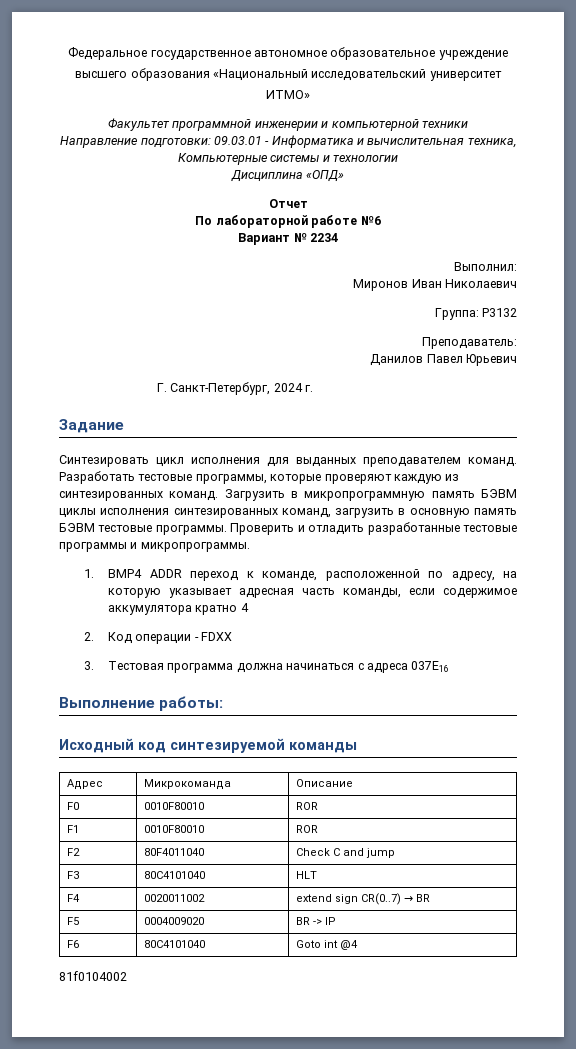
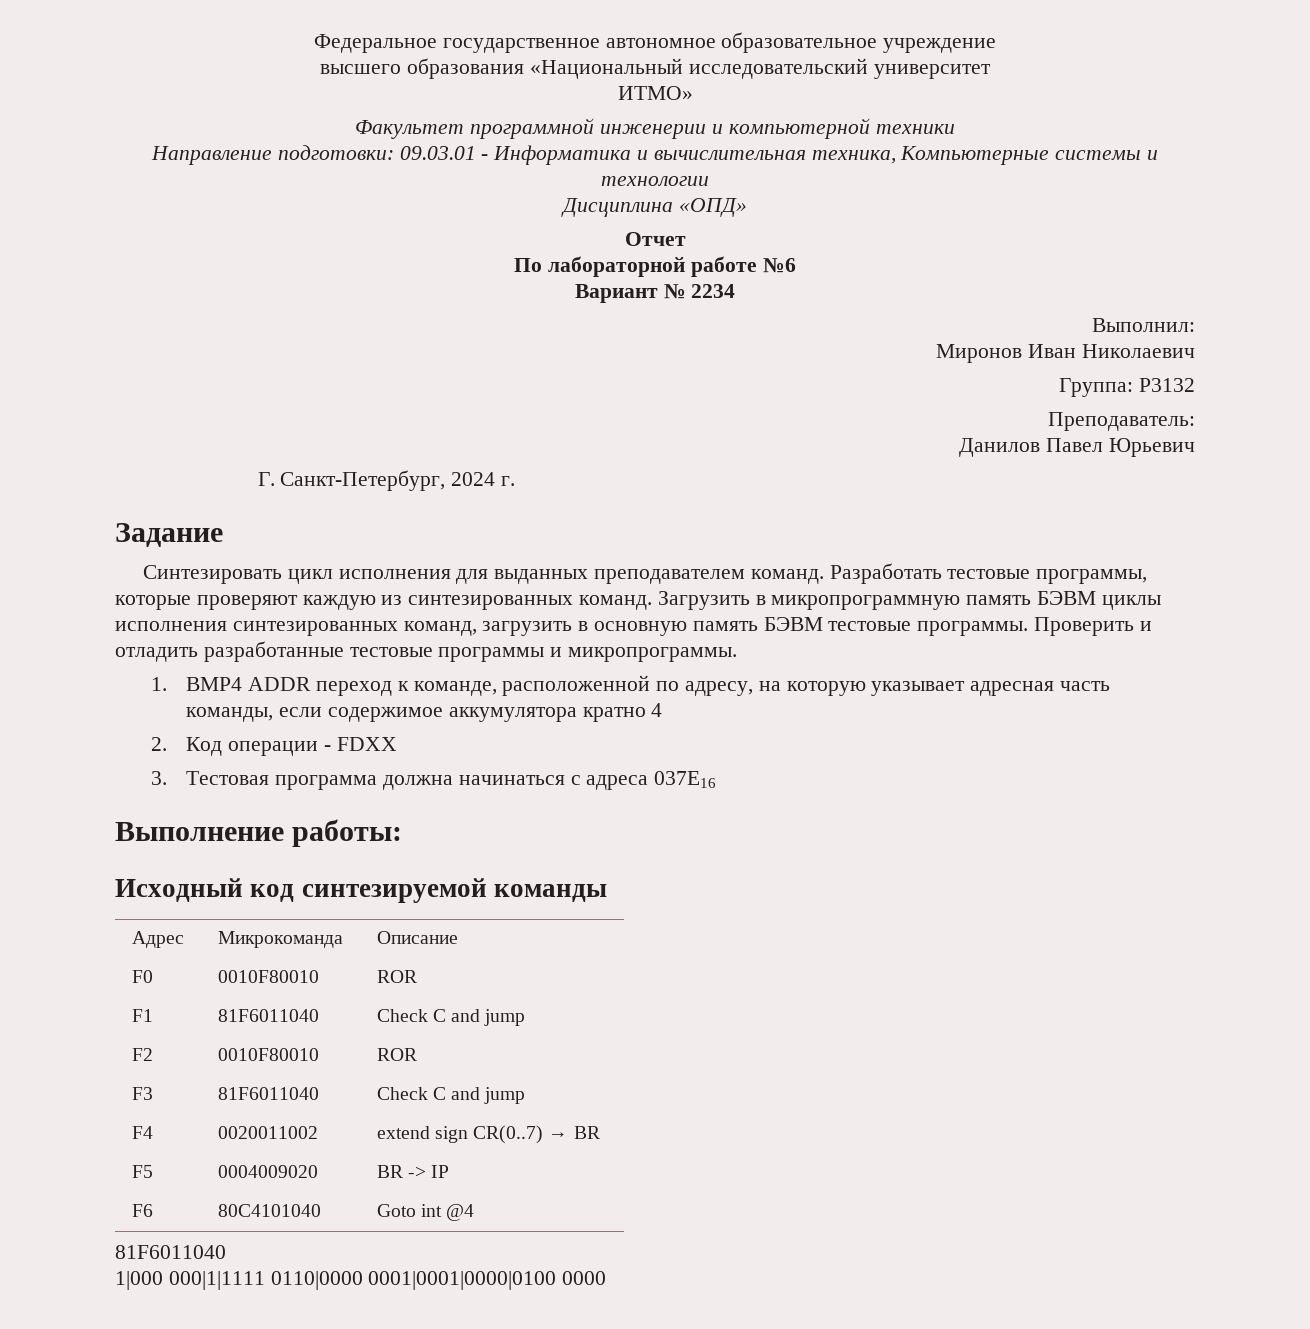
[143,825,204,833] [295,825,318,833] [66,848,80,856] [143,848,204,856] [295,848,395,858] [66,871,79,879] [143,871,205,879] [295,871,317,879] 0010F80010 | ROR // F2 | 80F4011040 | Check C and jump // F3 | 80C4101040 | HLT -> [217,1009,319,1022] [376,1009,526,1026] [131,1048,153,1061] [217,1048,319,1061] [376,1048,417,1061] [131,1087,153,1100] [217,1087,319,1100] [376,1087,526,1104] 81F6011040 | Check C and jump // F2 | 0010F80010 | ROR // F3 | 81F6011040 | Check C and jump
[59,971,127,981] 81f0104002 -> [115,1245,226,1259] [115,1271,607,1290] 81F6011040 // 1|000 000|1|1111 0110|0000 0001|0001|0000|0100 0000

